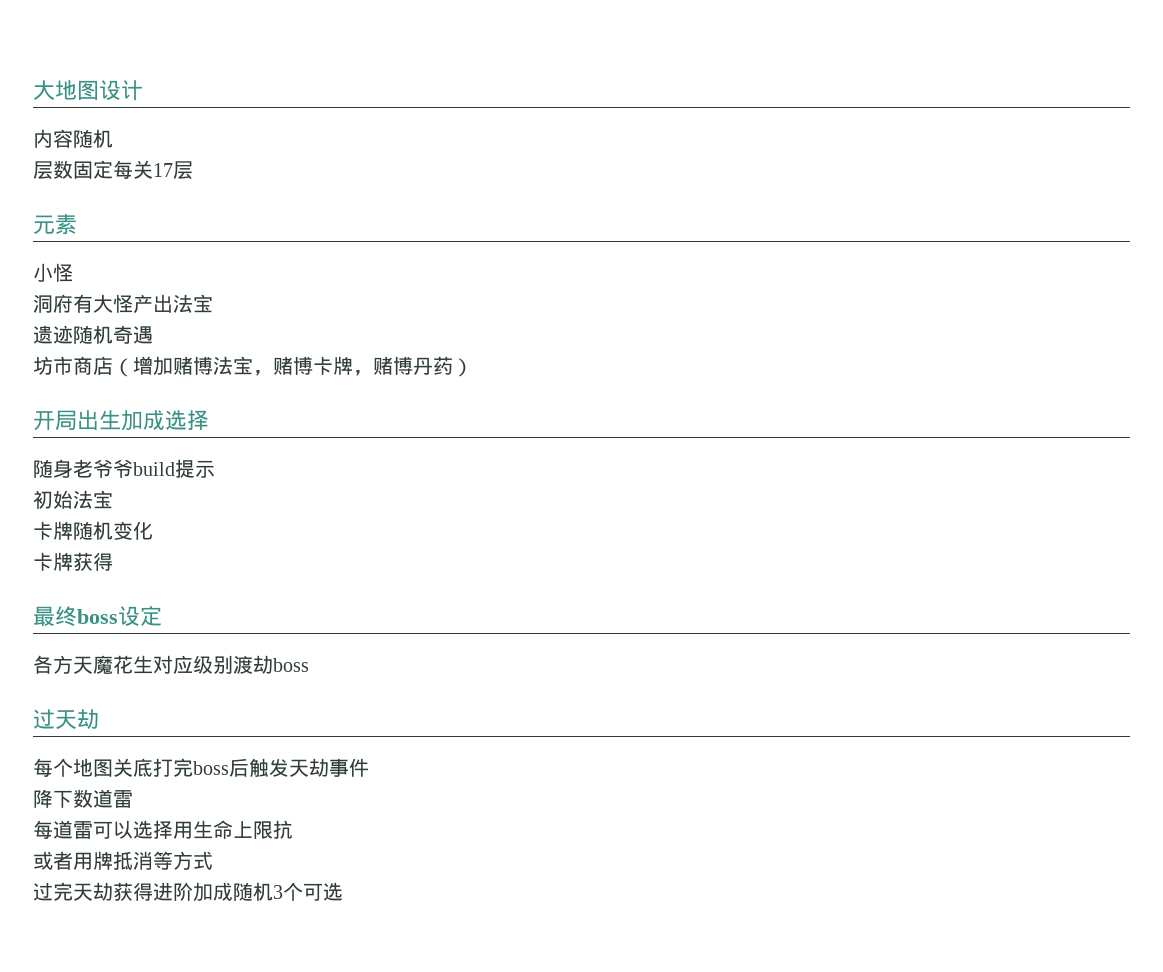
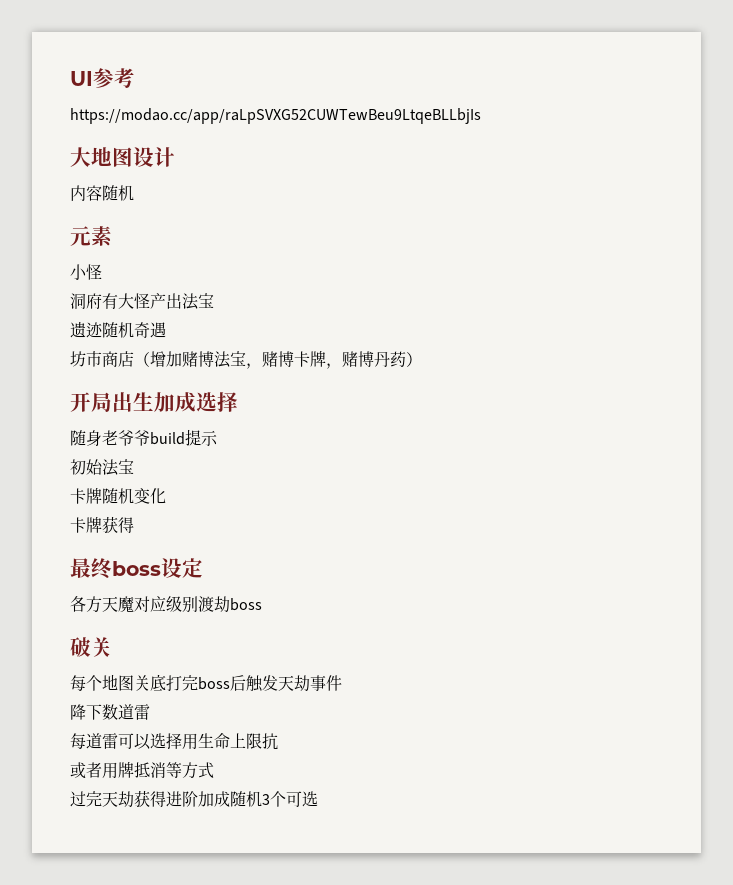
(33, 90) none -> [70,68,135,88] [70,108,481,124] UI参考 // https://modao.cc/app/raLpSVXG52CUWTewBeu9LtqeBLLbjIs //
[33,160,193,180] // 层数固定每关17层 -> (134, 193) none
[113,655,153,674] 花生 -> (134, 604) none
[33,709,99,730] 过天劫 -> [70,637,112,657] 破关

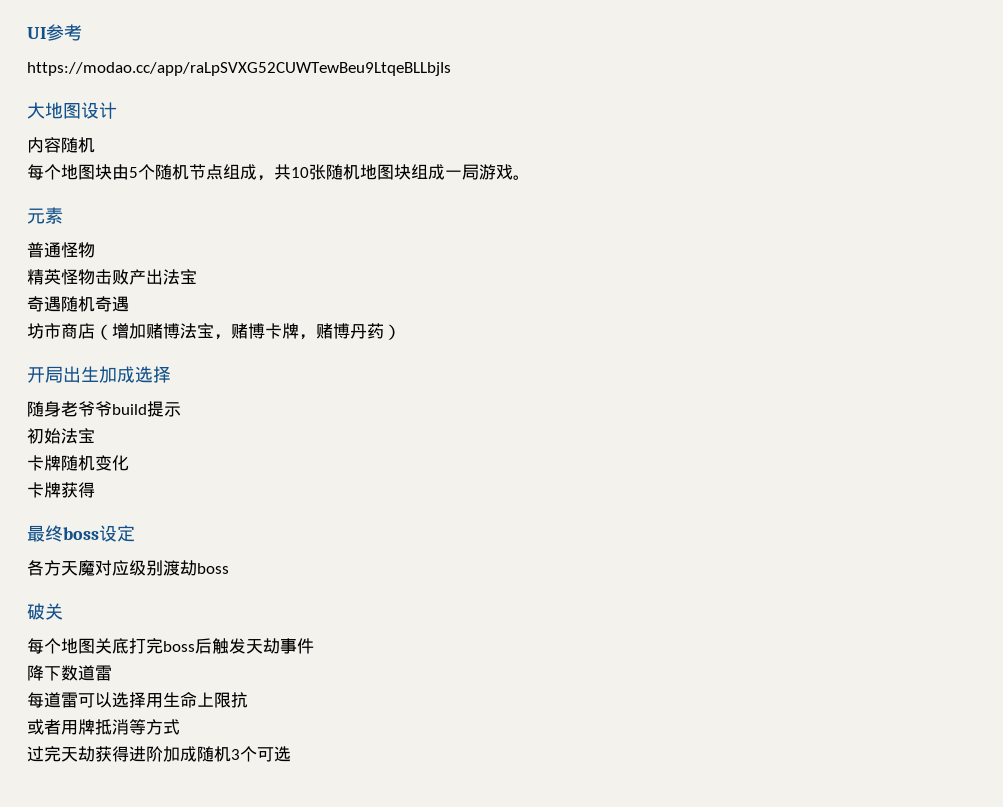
(134, 193) none -> [27,164,530,181] // 每个地图块由5个随机节点组成，共10张随机地图块组成一局游戏。
[70,264,102,280] [70,293,150,310] 小怪 // 洞府有大怪 -> [27,242,95,258] [27,269,129,285] 普通怪物 // 精英怪物击败
[70,321,103,338] 遗迹 -> [27,296,61,312] 奇遇

